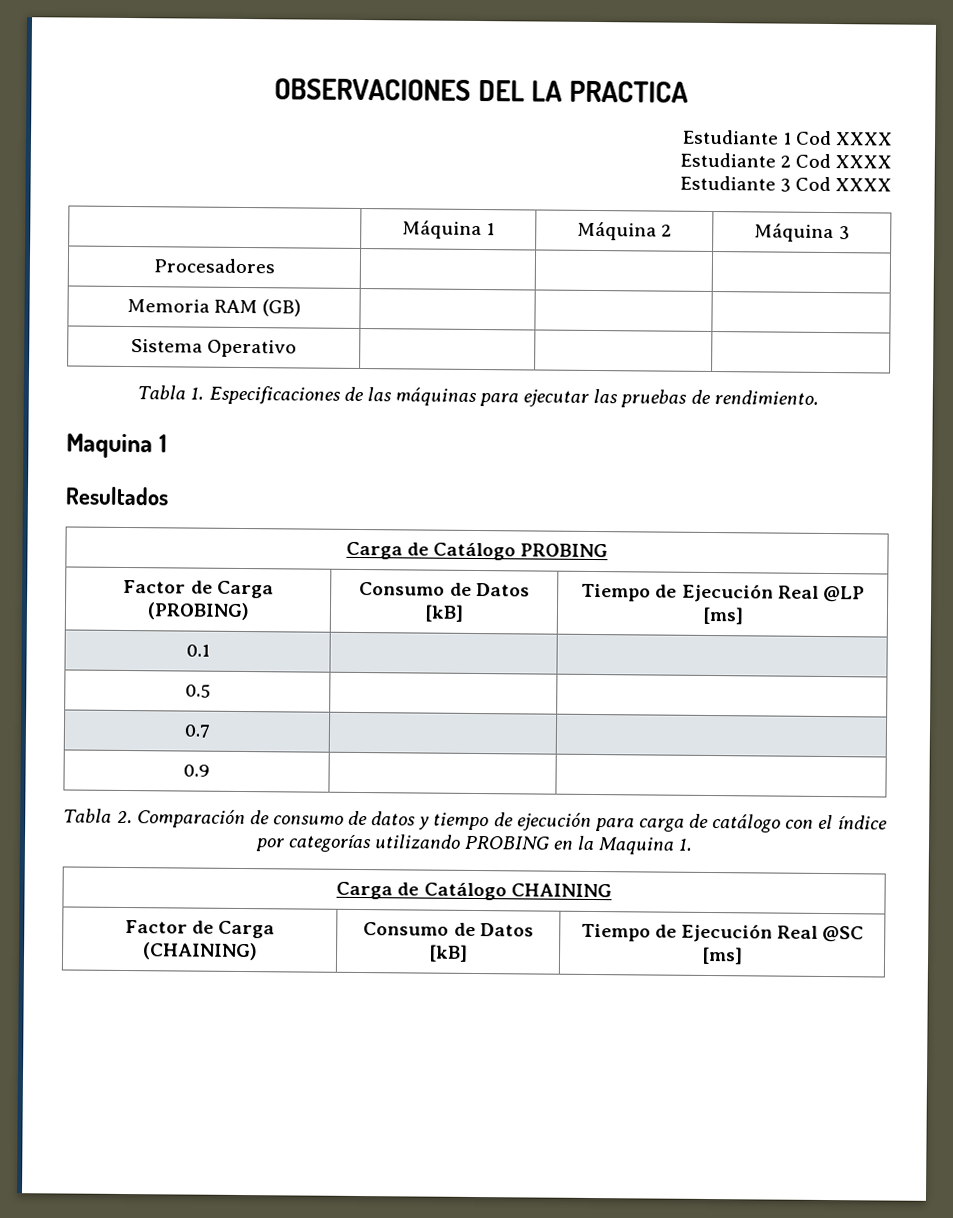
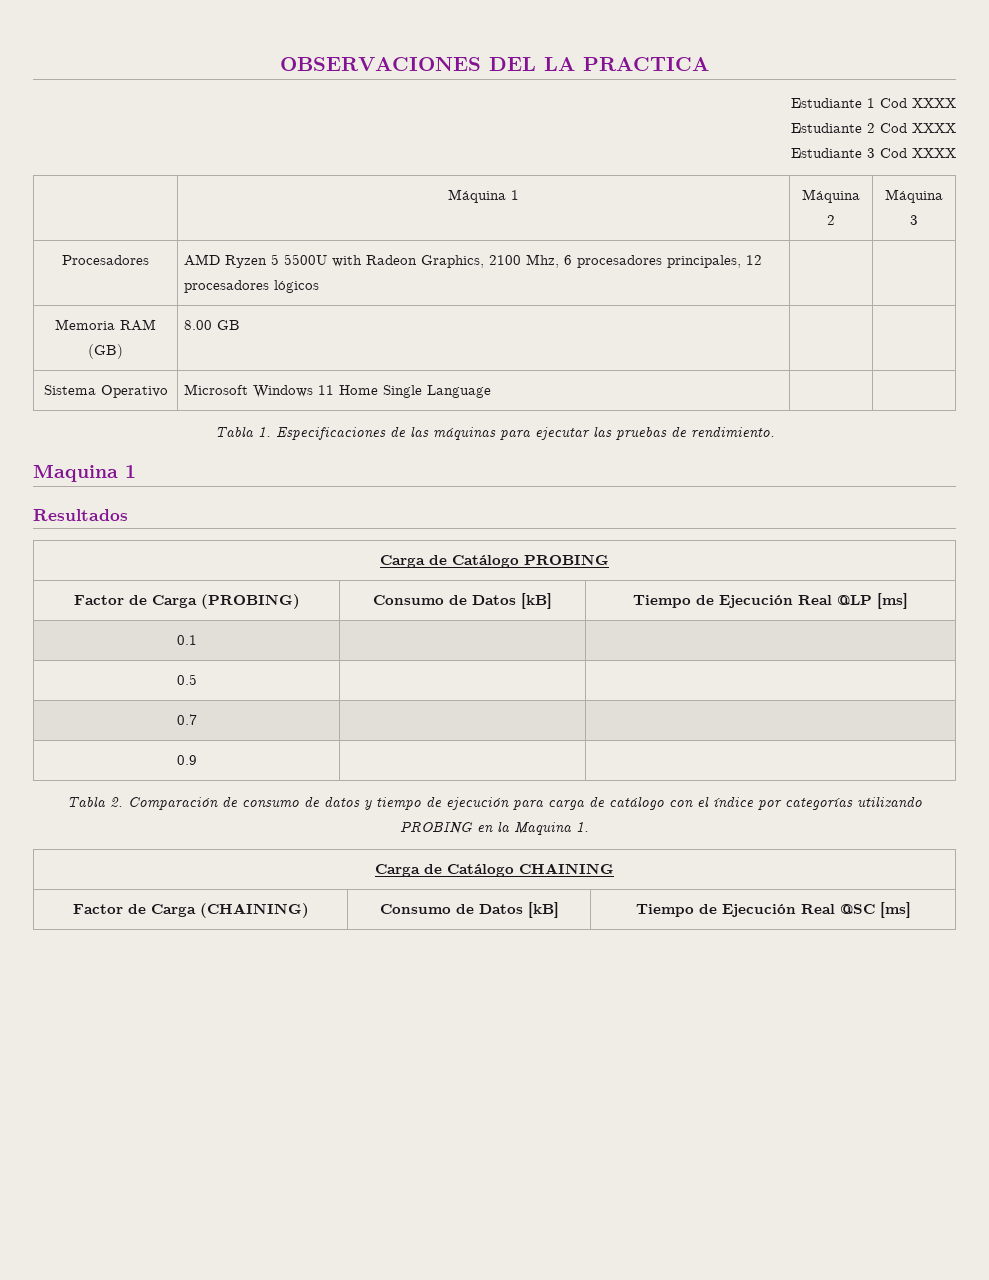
(275, 266) none -> [183,254,762,268] [183,280,319,293] AMD Ryzen 5 5500U with Radeon Graphics, 2100 Mhz, 6 procesadores principales, 12 procesadores lógicos
(302, 308) none -> [183,320,240,330] 8.00 GB
(298, 348) none -> [183,384,491,398] Microsoft Windows 11 Home Single Language

